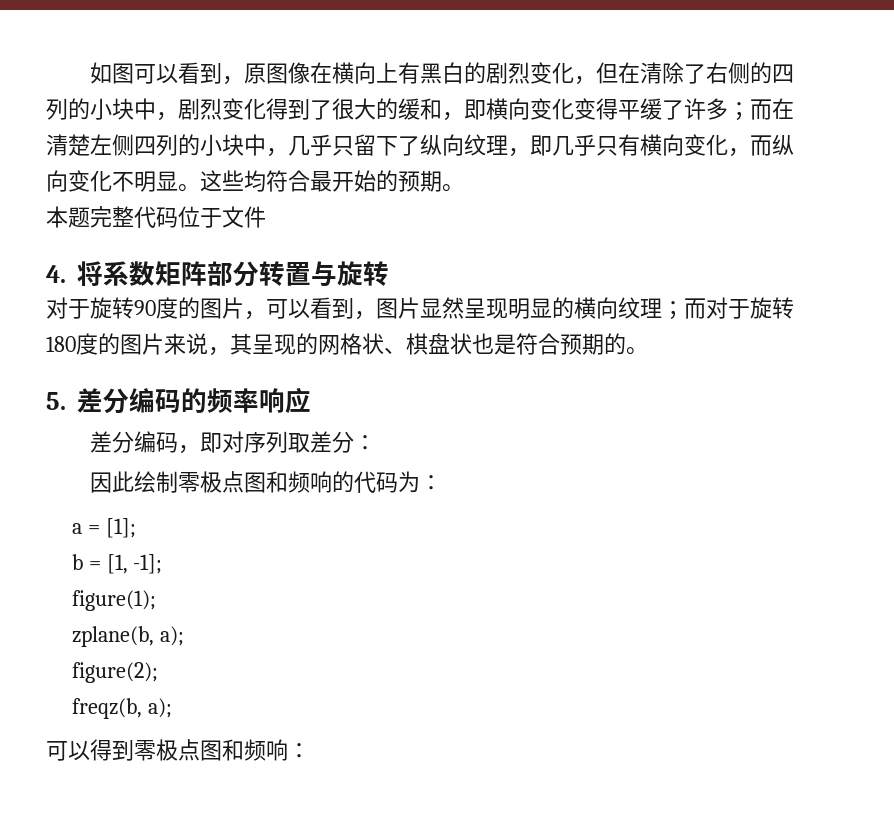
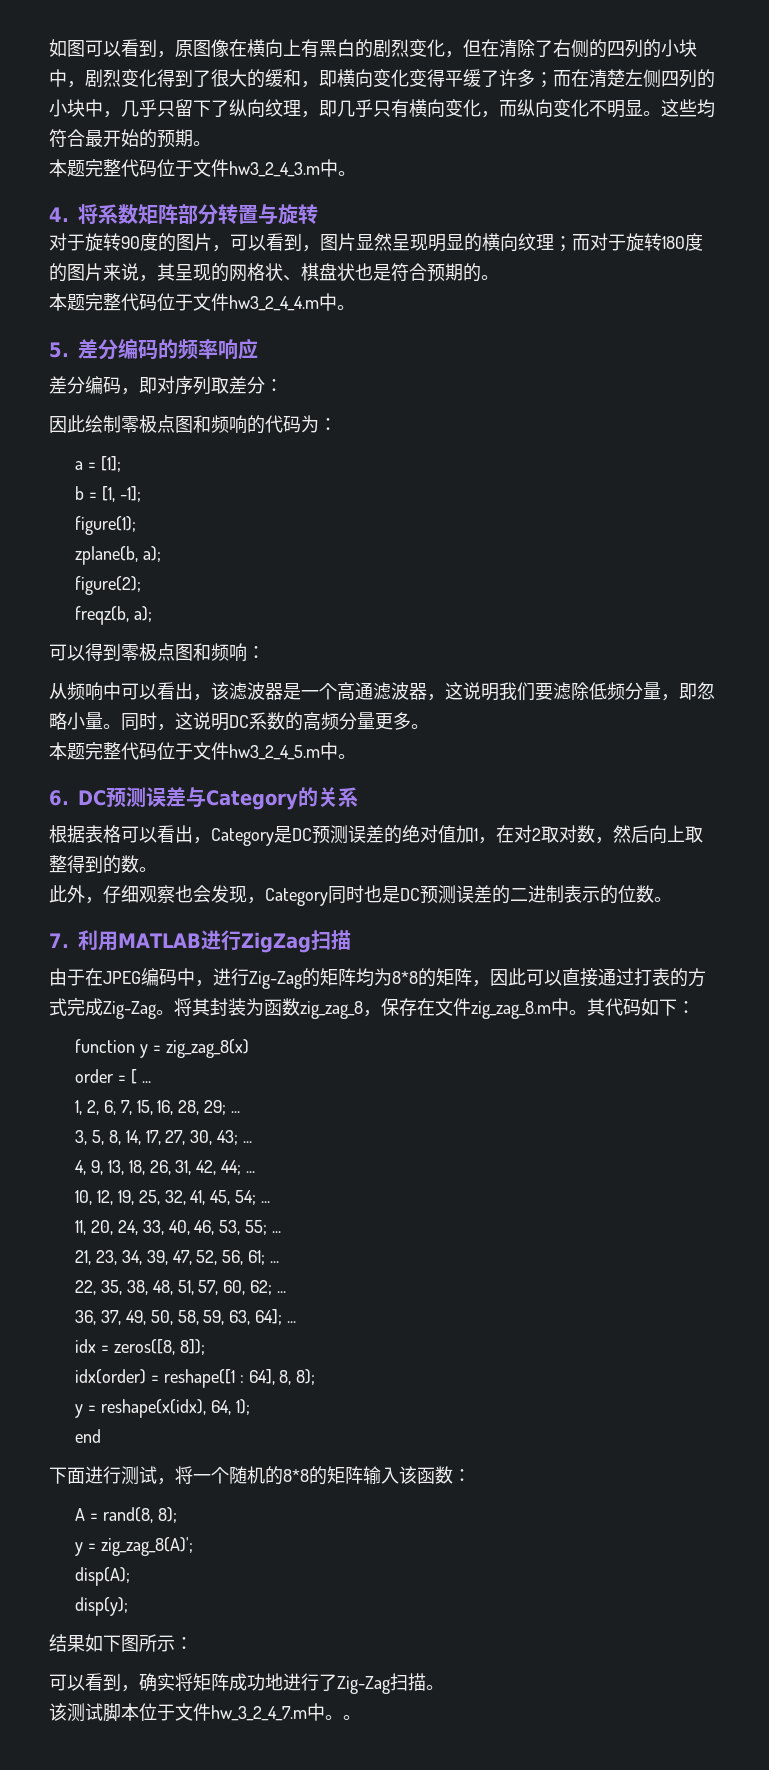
(266, 217) none -> [229,159,356,177] hw3_2_4_3.m中。
(648, 351) none -> [49,293,355,311] // 本题完整代码位于文件hw3_2_4_4.m中。
(310, 750) none -> [49,682,715,701] [49,712,429,731] [49,742,356,760] [49,787,358,810] [49,825,703,846] [49,855,157,874] [49,885,672,906] [49,930,351,953] [49,968,706,989] [49,998,695,1019] [75,1039,249,1058] [75,1069,151,1084] [75,1100,241,1115] [75,1130,253,1145] [75,1160,256,1175] [75,1190,271,1205] [75,1220,282,1235] [75,1250,280,1265] [75,1280,287,1295] [75,1309,297,1325] [75,1339,205,1355] [75,1369,316,1388] [75,1399,250,1418] [75,1429,102,1443] [49,1466,471,1485] [75,1507,177,1523] [75,1537,193,1556] [75,1567,131,1586] [75,1597,129,1616] [49,1634,193,1652] [49,1673,444,1694] [49,1703,361,1722] // 从频响中可以看出，该滤波器是一个高通滤波器，这说明我们要滤除低频分量，即忽略小量。同时，这说明DC系数的高频分量更多。 // 本题完整代码位于文件hw3_2_4_5.m中。 // 6. DC预测误差与Category的关系 // 根据表格可以看出，Category是DC预测误差的绝对值加1，在对2取对数，然后向上取整得到的数。 // 此外，仔细观察也会发现，Category同时也是DC预测误差的二进制表示的位数。 // 7.利用MATLAB进行ZigZag扫描 // 由于在JPEG编码中，进行Zig-Zag的矩阵均为8*8的矩阵，因此可以直接通过打表的方式完成Zig-Zag。将其封装为函数zig_zag_8，保存在文件zig_zag_8.m中。其代码如下： // function y = zig_zag_8(x) // order = [ ... // 1, 2, 6, 7, 15, 16, 28, 29; ... // 3, 5, 8, 14, 17, 27, 30, 43; ... // 4, 9, 13, 18, 26, 31, 42, 44; ... // 10, 12, 19, 25, 32, 41, 45, 54; ... // 11, 20, 24, 33, 40, 46, 53, 55; ... // 21, 23, 34, 39, 47, 52, 56, 61; ... // 22, 35, 38, 48, 51, 57, 60, 62; ... // 36, 37, 49, 50, 58, 59, 63, 64]; ... // idx = zeros([8, 8]); // idx(order) = reshape([1 : 64], 8, 8); // y = reshape(x(idx), 64, 1); // end // 下面进行测试，将一个随机的8*8的矩阵输入该函数： // A = rand(8, 8); // y = zig_zag_8(A)'; // disp(A); // disp(y); // 结果如下图所示： // 可以看到，确实将矩阵成功地进行了Zig-Zag扫描。 // 该测试脚本位于文件hw_3_2_4_7.m中。。

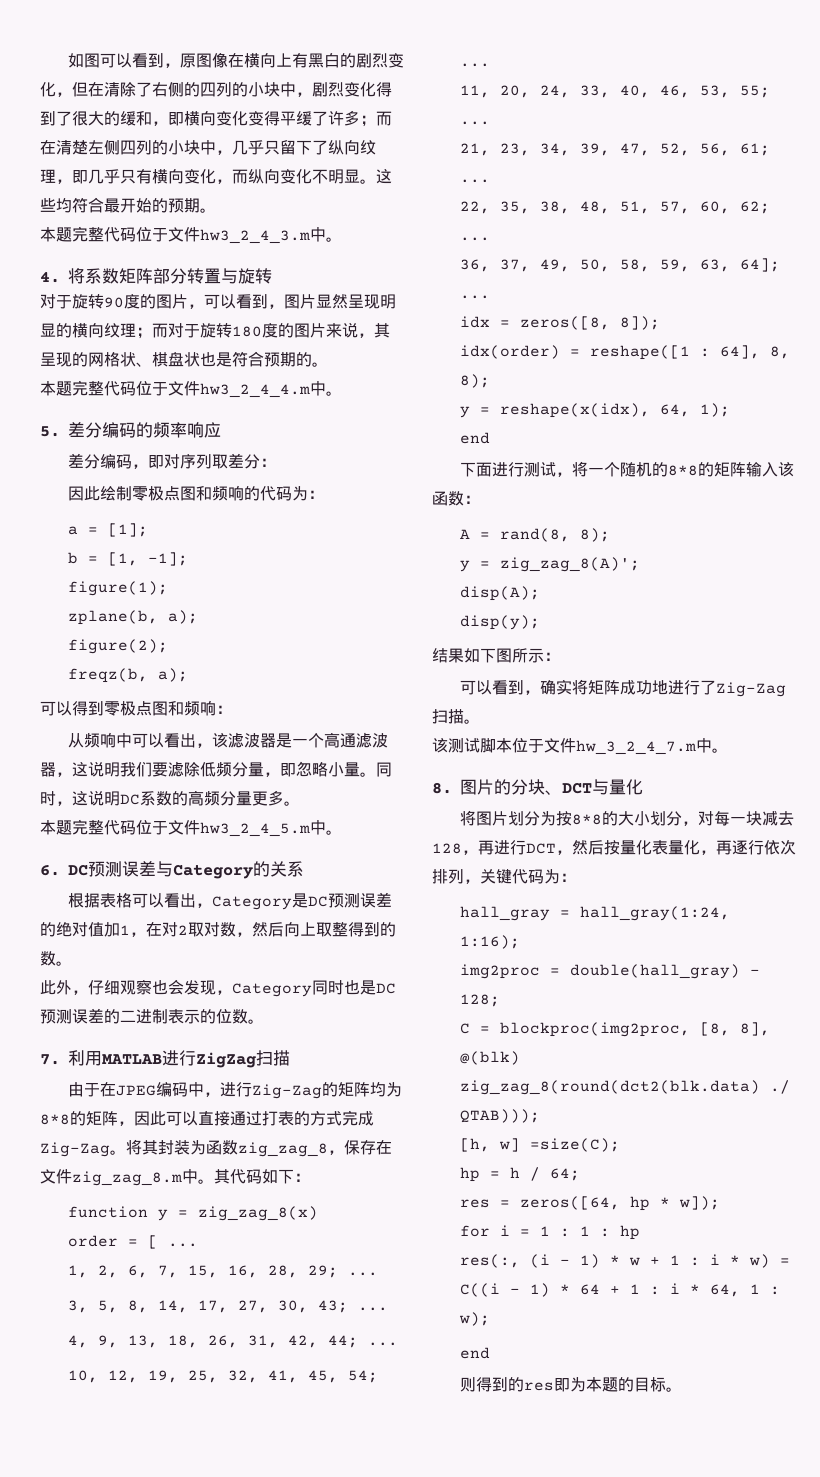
(343, 1717) none -> [432,779,643,795] [460,810,795,826] [432,839,796,855] [432,869,576,884] [459,906,730,921] [459,935,520,949] [459,964,760,979] [459,994,500,1007] [459,1022,770,1037] [459,1051,520,1065] [459,1080,790,1095] [459,1109,540,1123] [459,1138,620,1152] [459,1167,580,1182] [459,1196,720,1211] [459,1225,640,1240] [459,1254,790,1268] [459,1283,780,1297] [458,1312,490,1326] [459,1347,490,1359] [460,1377,667,1392] // 8.图片的分块、DCT与量化 // 将图片划分为按8*8的大小划分，对每一块减去128，再进行DCT，然后按量化表量化，再逐行依次排列，关键代码为： // hall_gray = hall_gray(1:24, 1:16); // img2proc = double(hall_gray) - 128; // C = blockproc(img2proc, [8, 8], @(blk) zig_zag_8(round(dct2(blk.data) ./ QTAB))); // [h, w] =size(C); // hp = h / 64; // res = zeros([64, hp * w]); // for i = 1 : 1 : hp // res(:, (i - 1) * w + 1 : i * w) = C((i - 1) * 64 + 1 : i * 64, 1 : w); // end // 则得到的res即为本题的目标

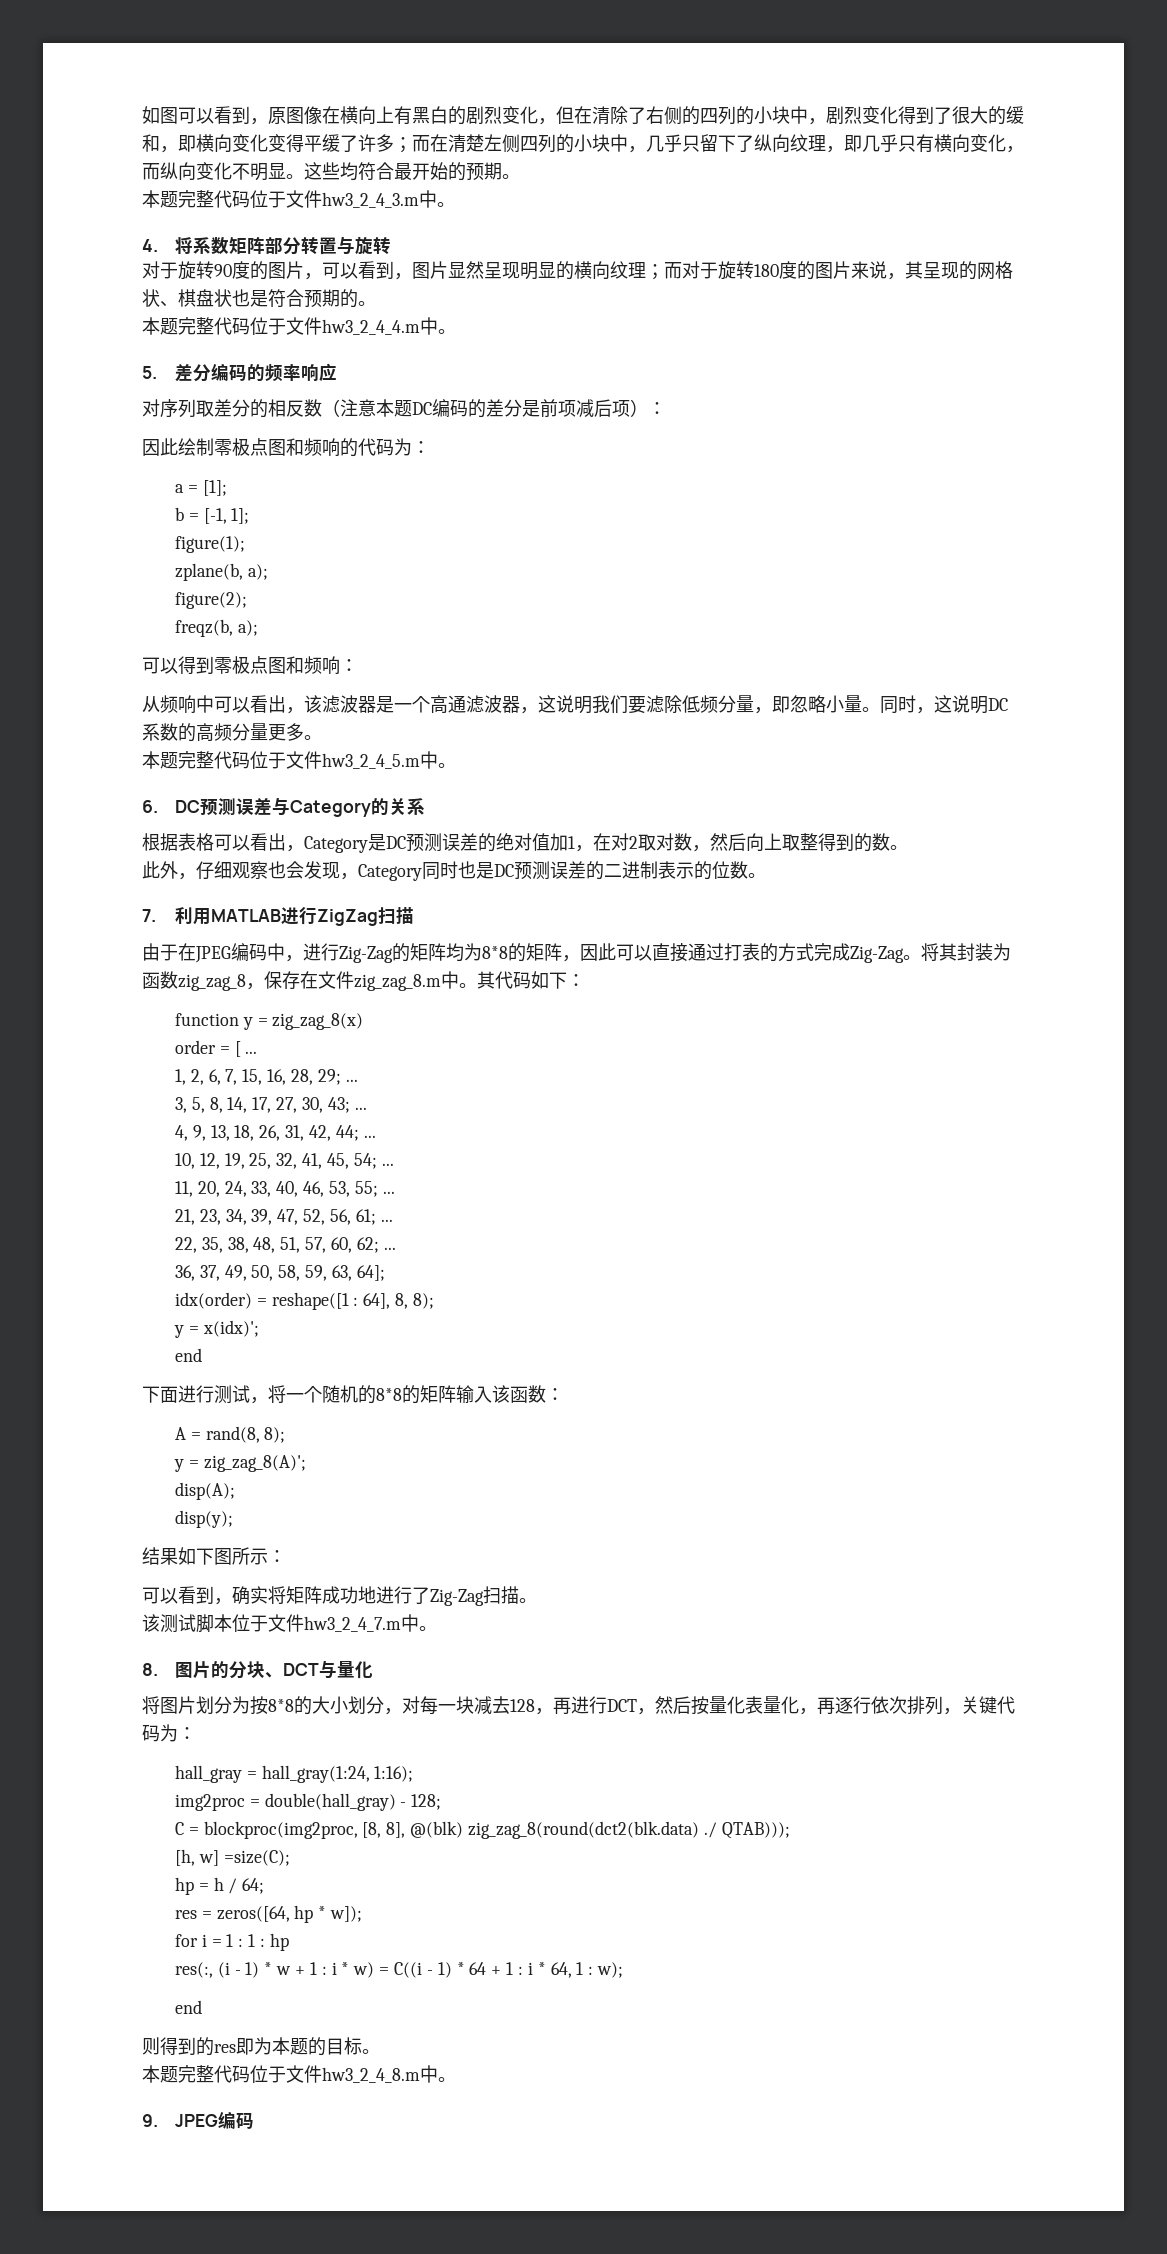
[68,453,261,469] 差分编码，即对序列取差分 -> [142,399,648,418] 对序列取差分的相反数（注意本题DC编码的差分是前项减后项）
[107,552,188,566] [1, -1]; -> [203,508,250,524] [-1, 1];
[459,295,490,299] [459,316,660,330] ... // idx = zeros([8, 8]); -> (385, 1273) none
[499,403,730,418] reshape(x(idx), 64, 1); -> [202,1320,259,1337] x(idx)';
[576,740,696,755] hw_3_2_4_7.m -> [304,1616,401,1632] hw3_2_4_7.m
(683, 1389) none -> [142,2065,456,2083] [142,2111,254,2129] // 本题完整代码位于文件hw3_2_4_8.m中。 // 9. JPEG编码

